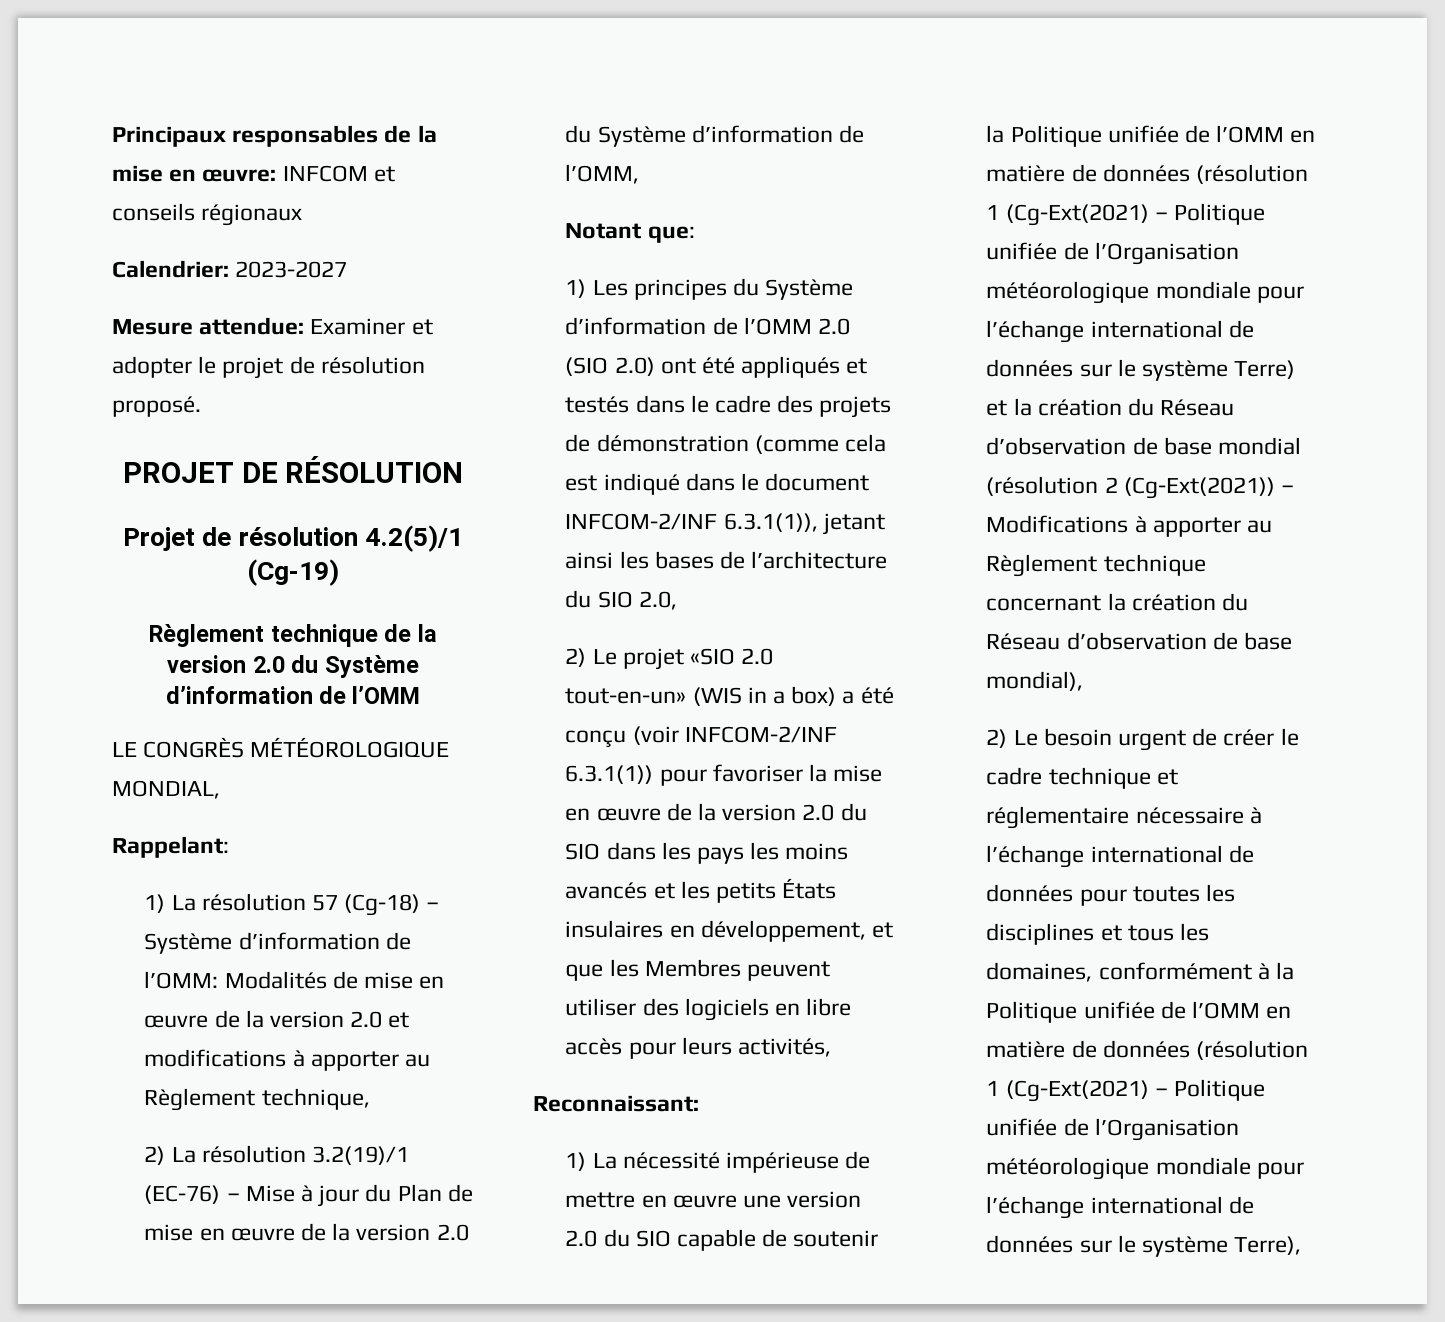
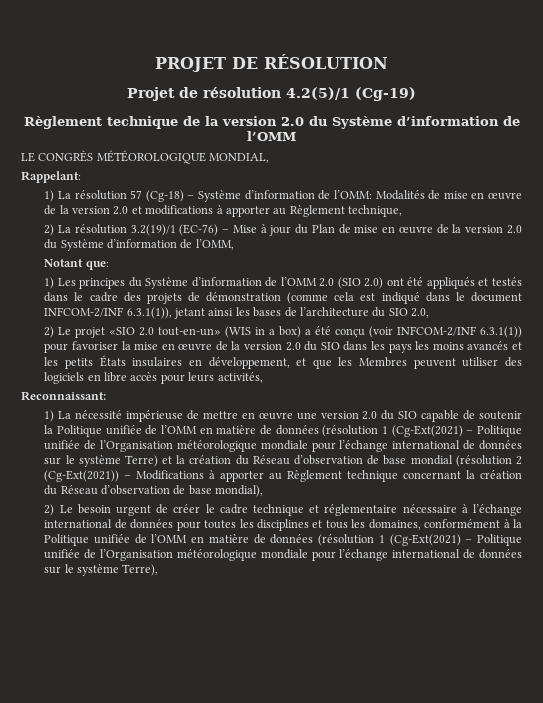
[112,125,437,147] [112,165,395,182] [112,203,303,226] [112,260,348,278] [112,317,433,335] [112,356,425,379] [112,396,201,417] Principaux responsables de la mise en œuvre: INFCOM et conseils régionaux // Calendrier: 2023-2027 // Mesure attendue: Examiner et adopter le projet de résolution proposé. // -> (155, 64) none

